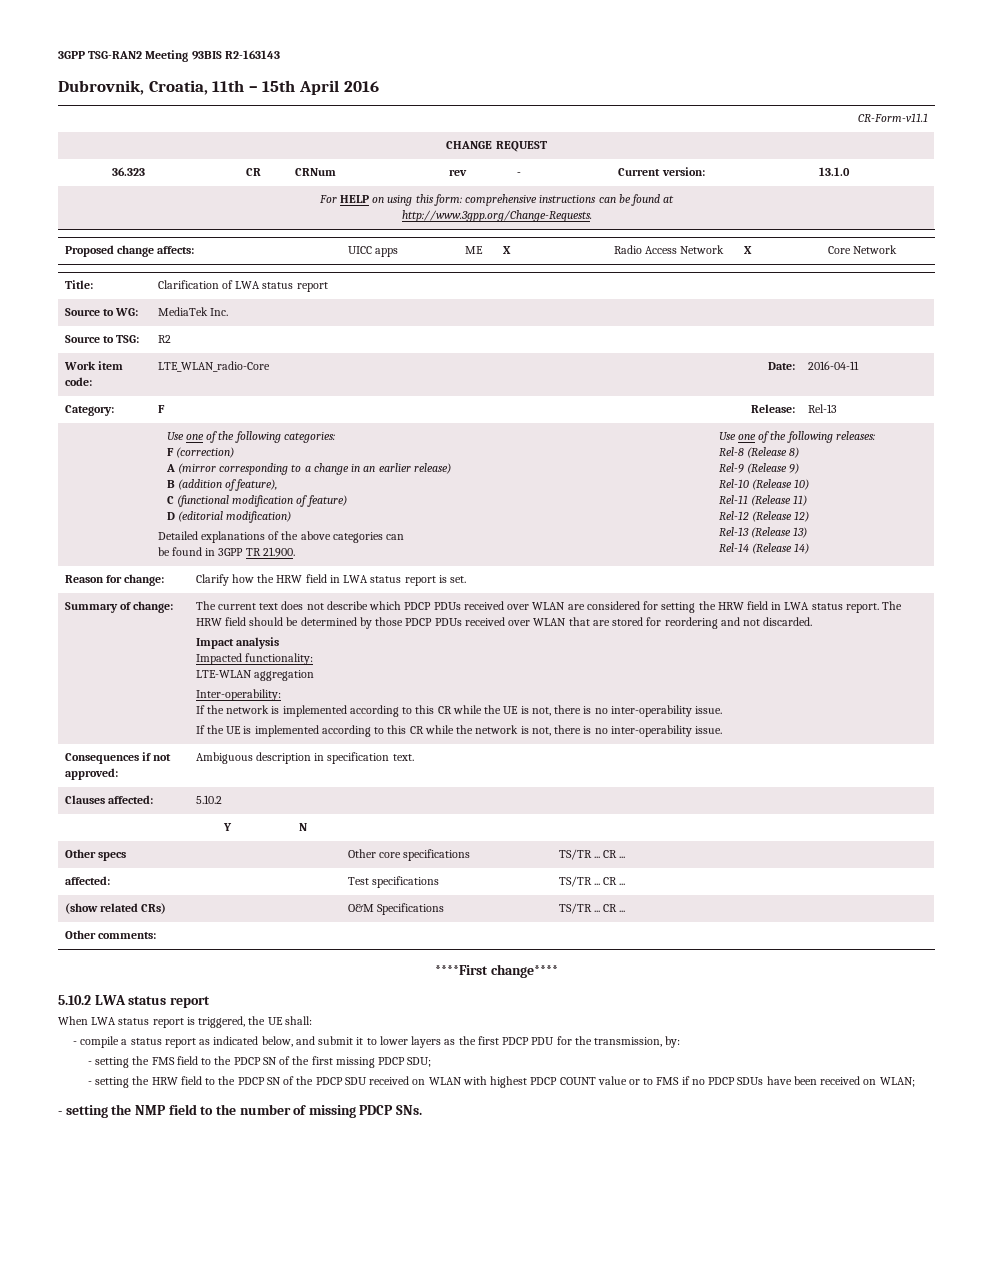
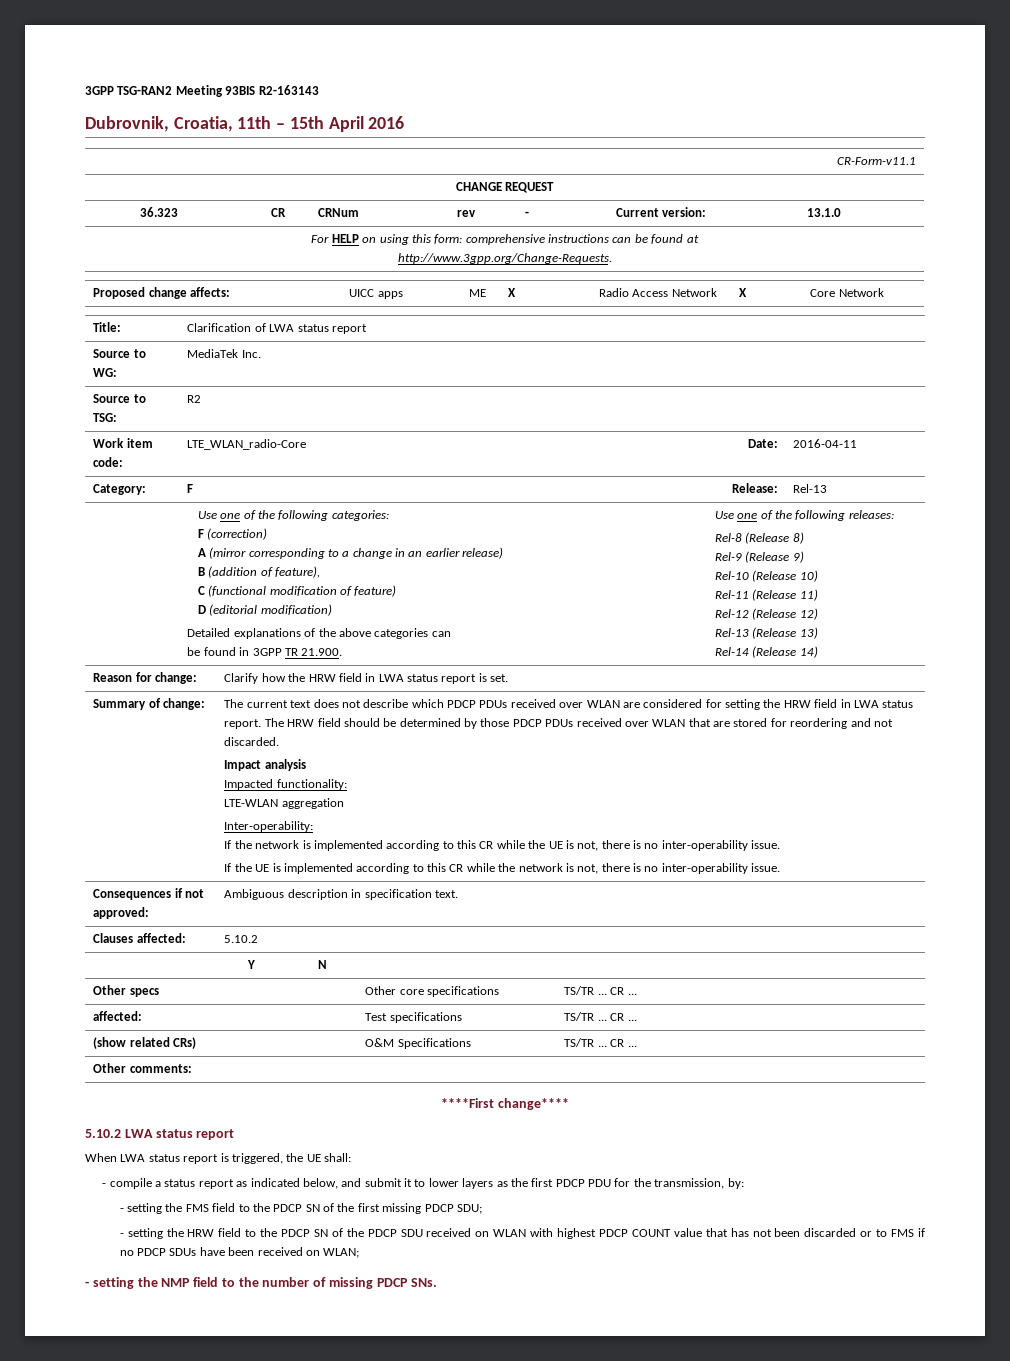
(627, 1080) none -> [705,1228,857,1237] that has not been discarded

